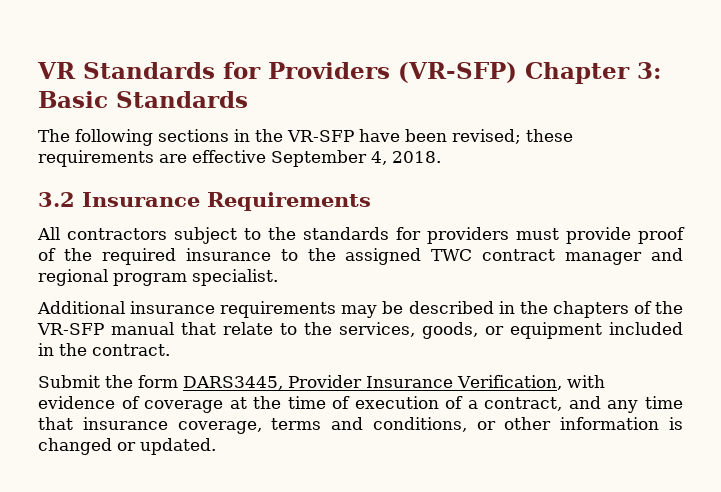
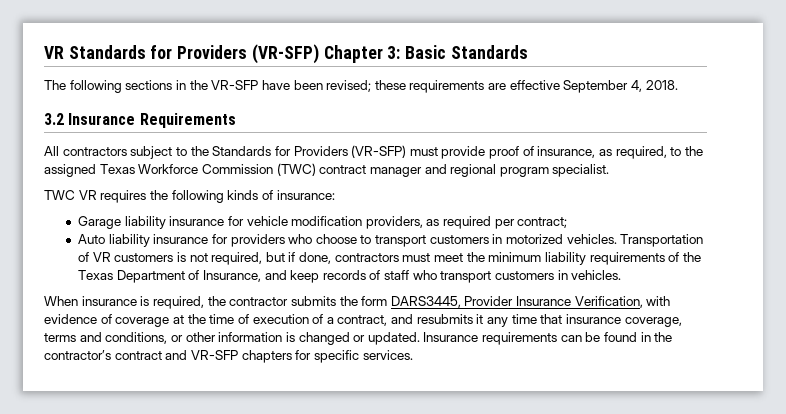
[303,227,685,244] [38,248,473,265] standards for providers must provide proof of the required insurance to the assigned TWC -> [212,145,703,159] [44,163,316,177] Standards for Providers (VR-SFP) must provide proof of insurance, as required, to the assigned Texas Workforce Commission (TWC)
[37,301,684,318] [37,322,683,339] [38,343,170,356] [38,375,100,388] Additional insurance requirements may be described in the chapters of the VR-SFP manual that relate to the services, goods, or equipment included in the contract. // Submit -> [44,190,335,203] [77,216,568,229] [77,234,704,247] [77,252,701,265] [77,270,622,283] [44,296,336,309] TWC VR requires the following kinds of insurance: // Garage liability insurance for vehicle modification providers, as required per contract; // Auto liability insurance for providers who choose to transport customers in motorized vehicles. Transportation of VR customers is not required, but if done, contractors must meet the minimum liability requirements of the Texas Department of Insurance, and keep records of staff who transport customers in vehicles. // When insurance is required, the contractor submits
(601, 402) none -> [416,314,484,324] resubmits it
(216, 446) none -> [423,332,673,345] [44,350,413,363] Insurance requirements can be found in the contractor’s contract and VR-SFP chapters for specific services.

